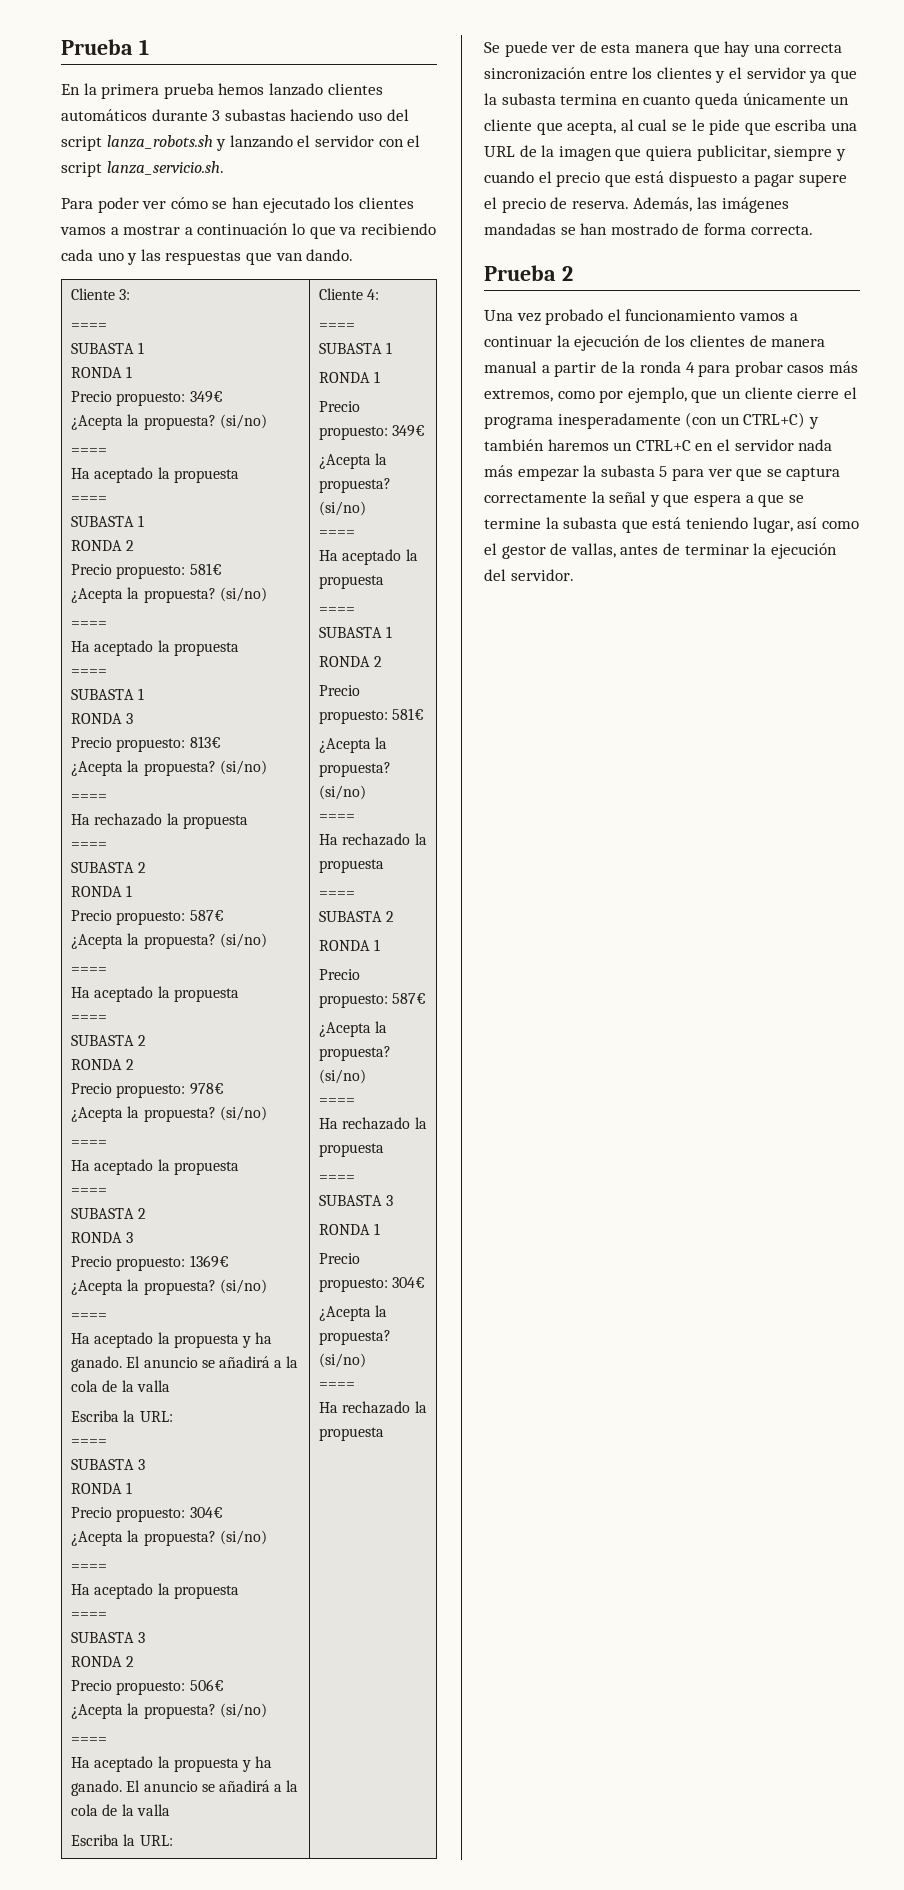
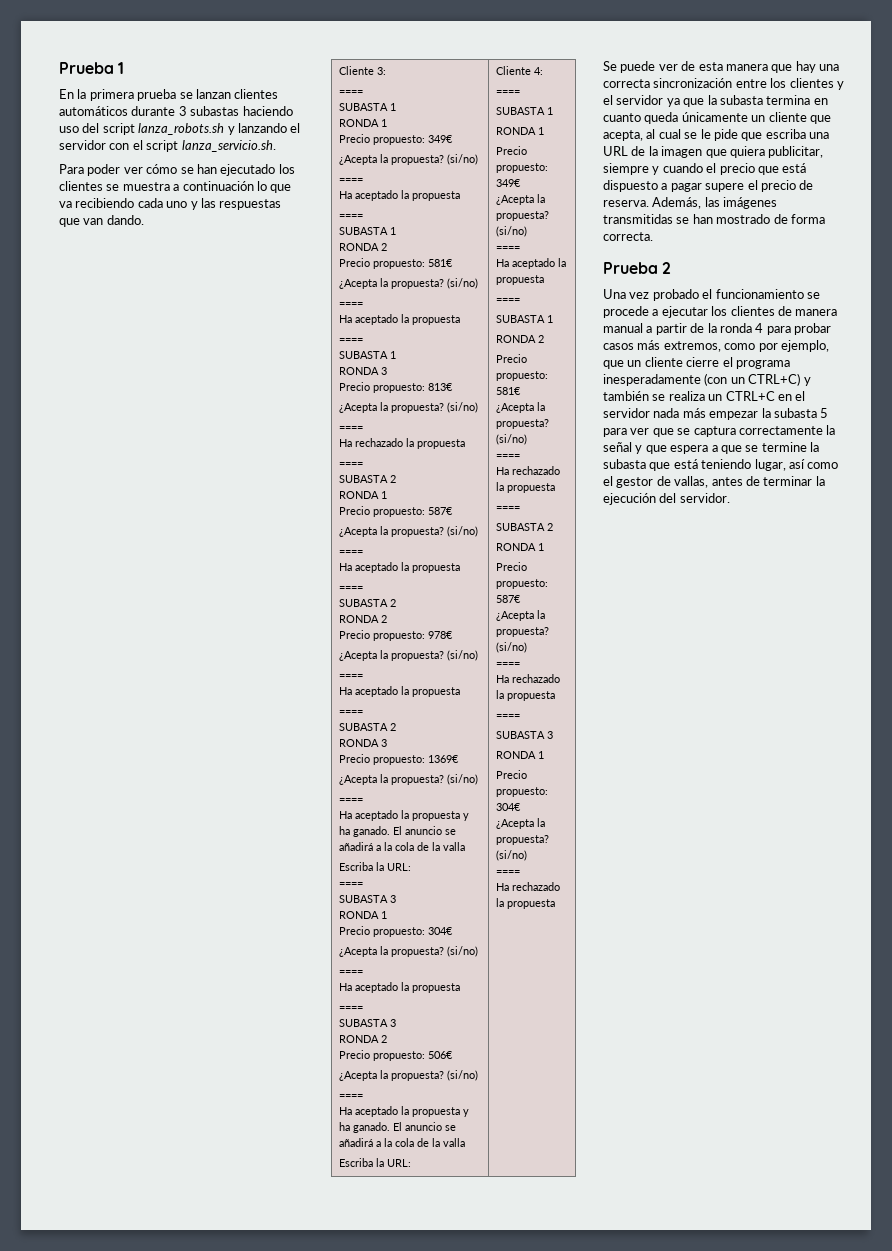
[218,83,323,96] hemos lanzado -> [179,89,231,99] se lanzan
[60,225,181,235] vamos a mostrar -> [106,182,170,191] se muestra
[484,223,556,235] mandadas -> [603,214,673,224] transmitidas
[738,313,798,321] [484,335,661,351] vamos a continuar la ejecución de -> [806,292,820,299] [603,306,708,318] se procede a ejecutar
[547,439,609,451] haremos -> [652,391,705,401] se realiza

